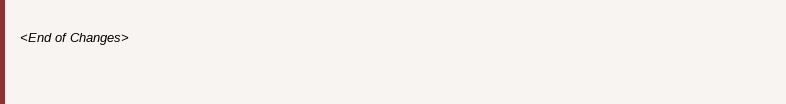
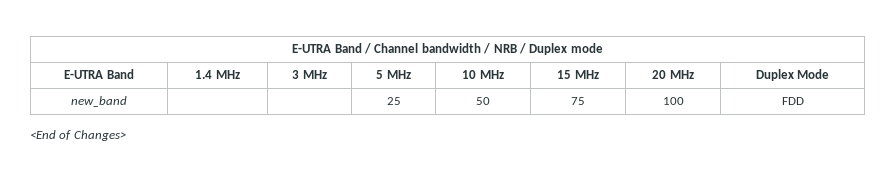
(20, 37) none -> [292,43,603,55] [64,69,134,79] [195,70,240,79] [292,70,327,79] [376,70,411,79] [462,70,504,79] [557,70,599,79] [652,70,694,79] [755,69,830,81] [71,96,127,107] [386,97,401,105] [475,97,490,105] [571,97,585,105] [662,97,684,105] [781,97,804,105] E-UTRA Band / Channel bandwidth / NRB / Duplex mode // E-UTRA Band | 1.4 MHz | 3 MHz | 5 MHz | 10 MHz | 15 MHz | 20 MHz | Duplex Mode // new_band | | | 25 | 50 | 75 | 100 | FDD //

